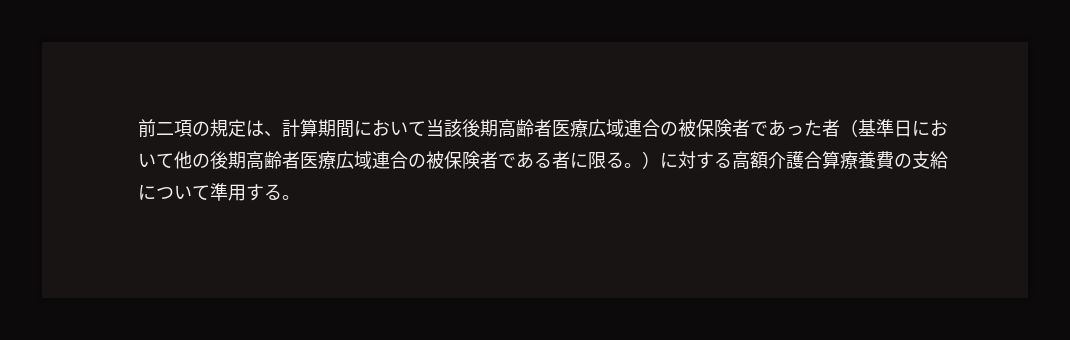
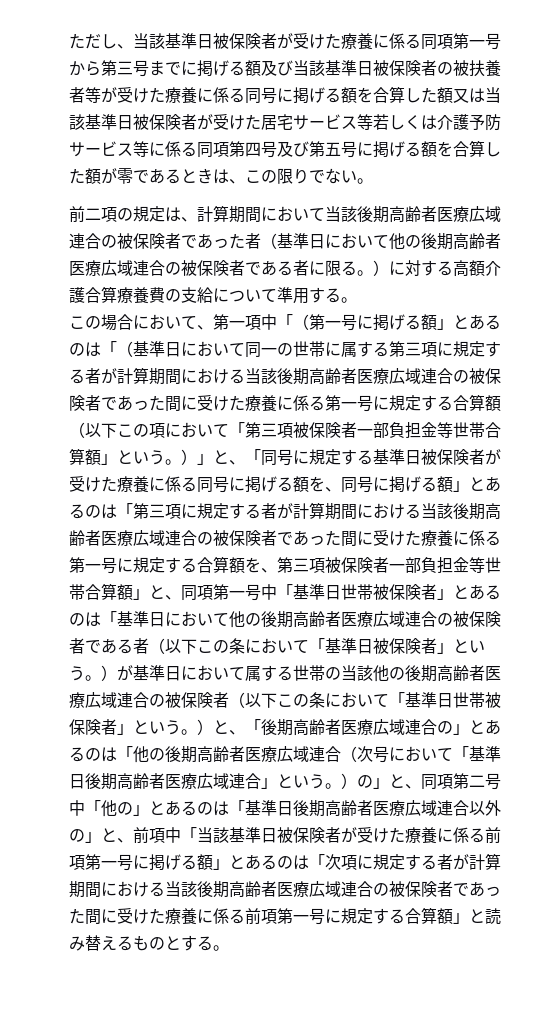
(138, 128) none -> [69,33,502,50] [69,60,502,77] [69,86,502,104] [69,114,502,131] [69,140,502,158] [69,168,374,184] ただし、当該基準日被保険者が受けた療養に係る同項第一号から第三号までに掲げる額及び当該基準日被保険者の被扶養者等が受けた療養に係る同号に掲げる額を合算した額又は当該基準日被保険者が受けた居宅サービス等若しくは介護予防サービス等に係る同項第四号及び第五号に掲げる額を合算した額が零であるときは、この限りでない。 //
(301, 197) none -> [69,314,502,331] [69,341,502,358] [69,367,502,385] [69,394,502,412] [69,422,502,438] [69,448,502,466] [69,476,502,493] [69,502,502,520] [69,530,502,547] [69,556,502,574] [69,583,502,601] [69,611,502,628] [69,638,486,654] [69,665,502,682] [69,692,502,708] [69,719,502,736] [69,746,502,763] [69,773,502,790] [69,800,502,817] [69,827,502,844] [69,853,502,871] [69,881,502,898] [69,907,502,925] [69,935,230,951] // この場合において、第一項中「（第一号に掲げる額」とあるのは「（基準日において同一の世帯に属する第三項に規定する者が計算期間における当該後期高齢者医療広域連合の被保険者であった間に受けた療養に係る第一号に規定する合算額（以下この項において「第三項被保険者一部負担金等世帯合算額」という。）」と、「同号に規定する基準日被保険者が受けた療養に係る同号に掲げる額を、同号に掲げる額」とあるのは「第三項に規定する者が計算期間における当該後期高齢者医療広域連合の被保険者であった間に受けた療養に係る第一号に規定する合算額を、第三項被保険者一部負担金等世帯合算額」と、同項第一号中「基準日世帯被保険者」とあるのは「基準日において他の後期高齢者医療広域連合の被保険者である者（以下この条において「基準日被保険者」という。）が基準日において属する世帯の当該他の後期高齢者医療広域連合の被保険者（以下この条において「基準日世帯被保険者」という。）と、「後期高齢者医療広域連合の」とあるのは「他の後期高齢者医療広域連合（次号において「基準日後期高齢者医療広域連合」という。）の」と、同項第二号中「他の」とあるのは「基準日後期高齢者医療広域連合以外の」と、前項中「当該基準日被保険者が受けた療養に係る前項第一号に掲げる額」とあるのは「次項に規定する者が計算期間における当該後期高齢者医療広域連合の被保険者であった間に受けた療養に係る前項第一号に規定する合算額」と読み替えるものとする。

